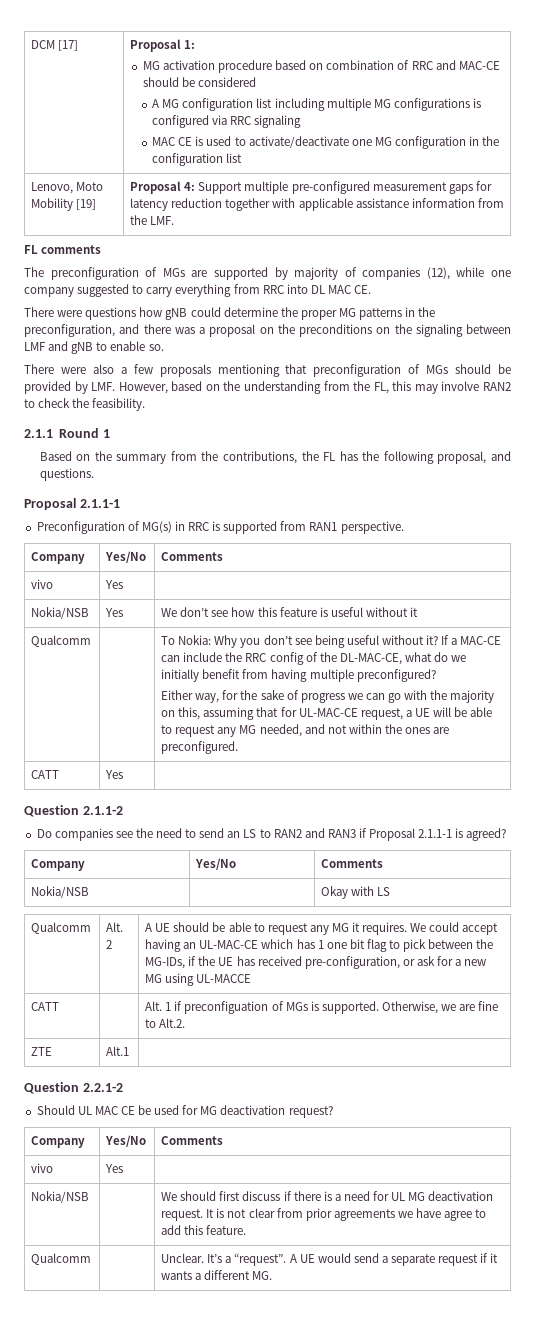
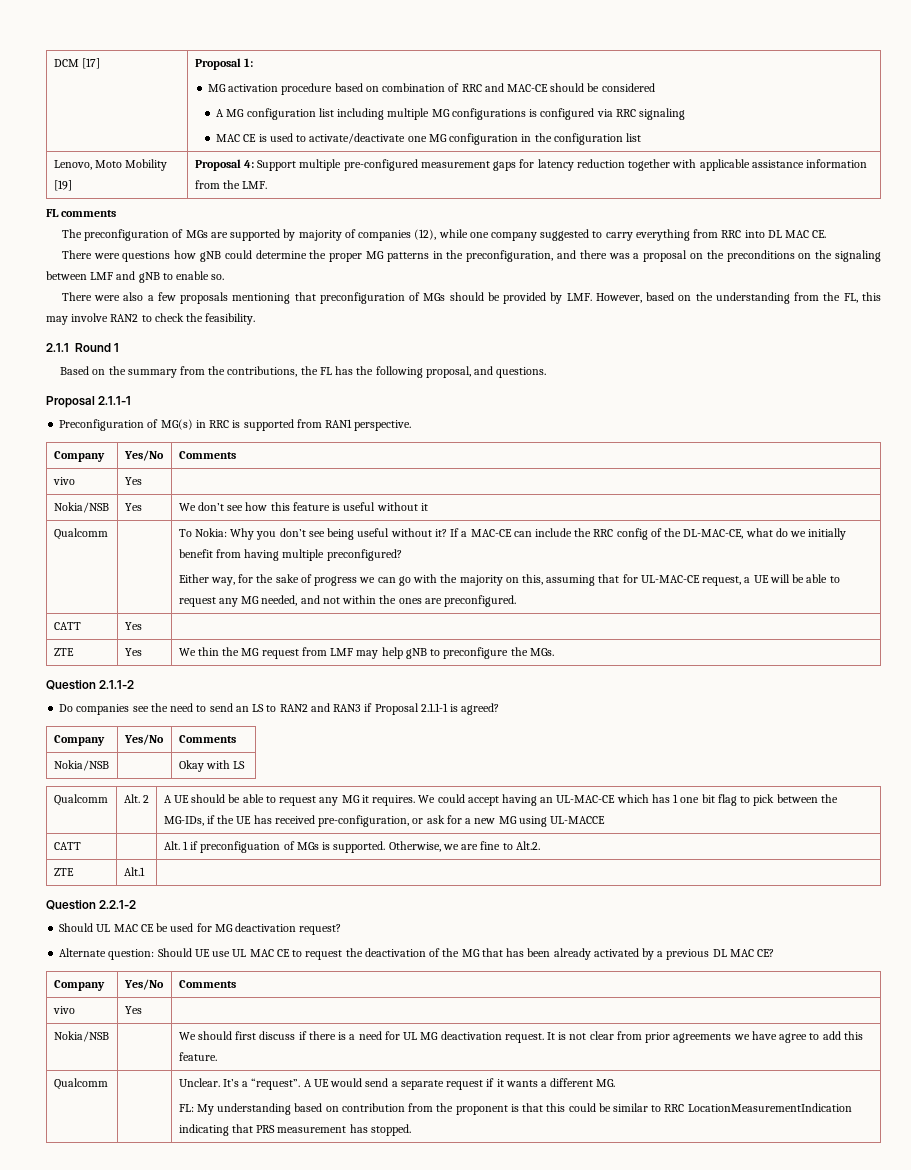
(124, 774) none -> [53,648,74,656] [124,648,142,656] [178,647,554,659] // ZTE | Yes | We thin the MG request from LMF may help gNB to preconfigure the MGs.
(333, 1112) none -> [59,948,775,960] // Alternate question: Should UE use UL MAC CE to request the deactivation of the MG that has been already activated by a previous DL MAC CE?
(273, 1275) none -> [178,1103,852,1115] [178,1124,411,1136] // FL: My understanding based on contribution from the proponent is that this could be similar to RRC LocationMeasurementIndication indicating that PRS measurement has stopped.

